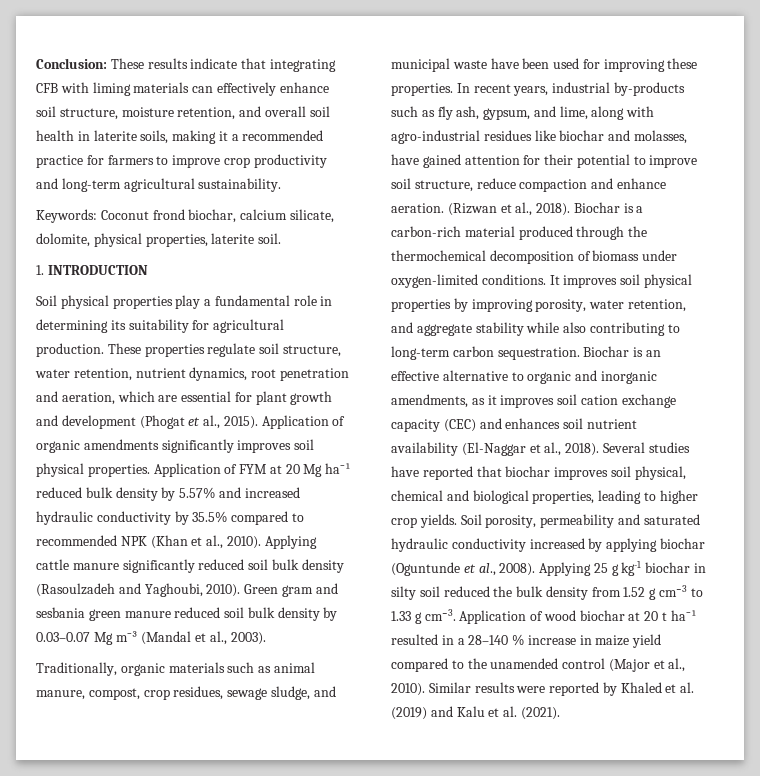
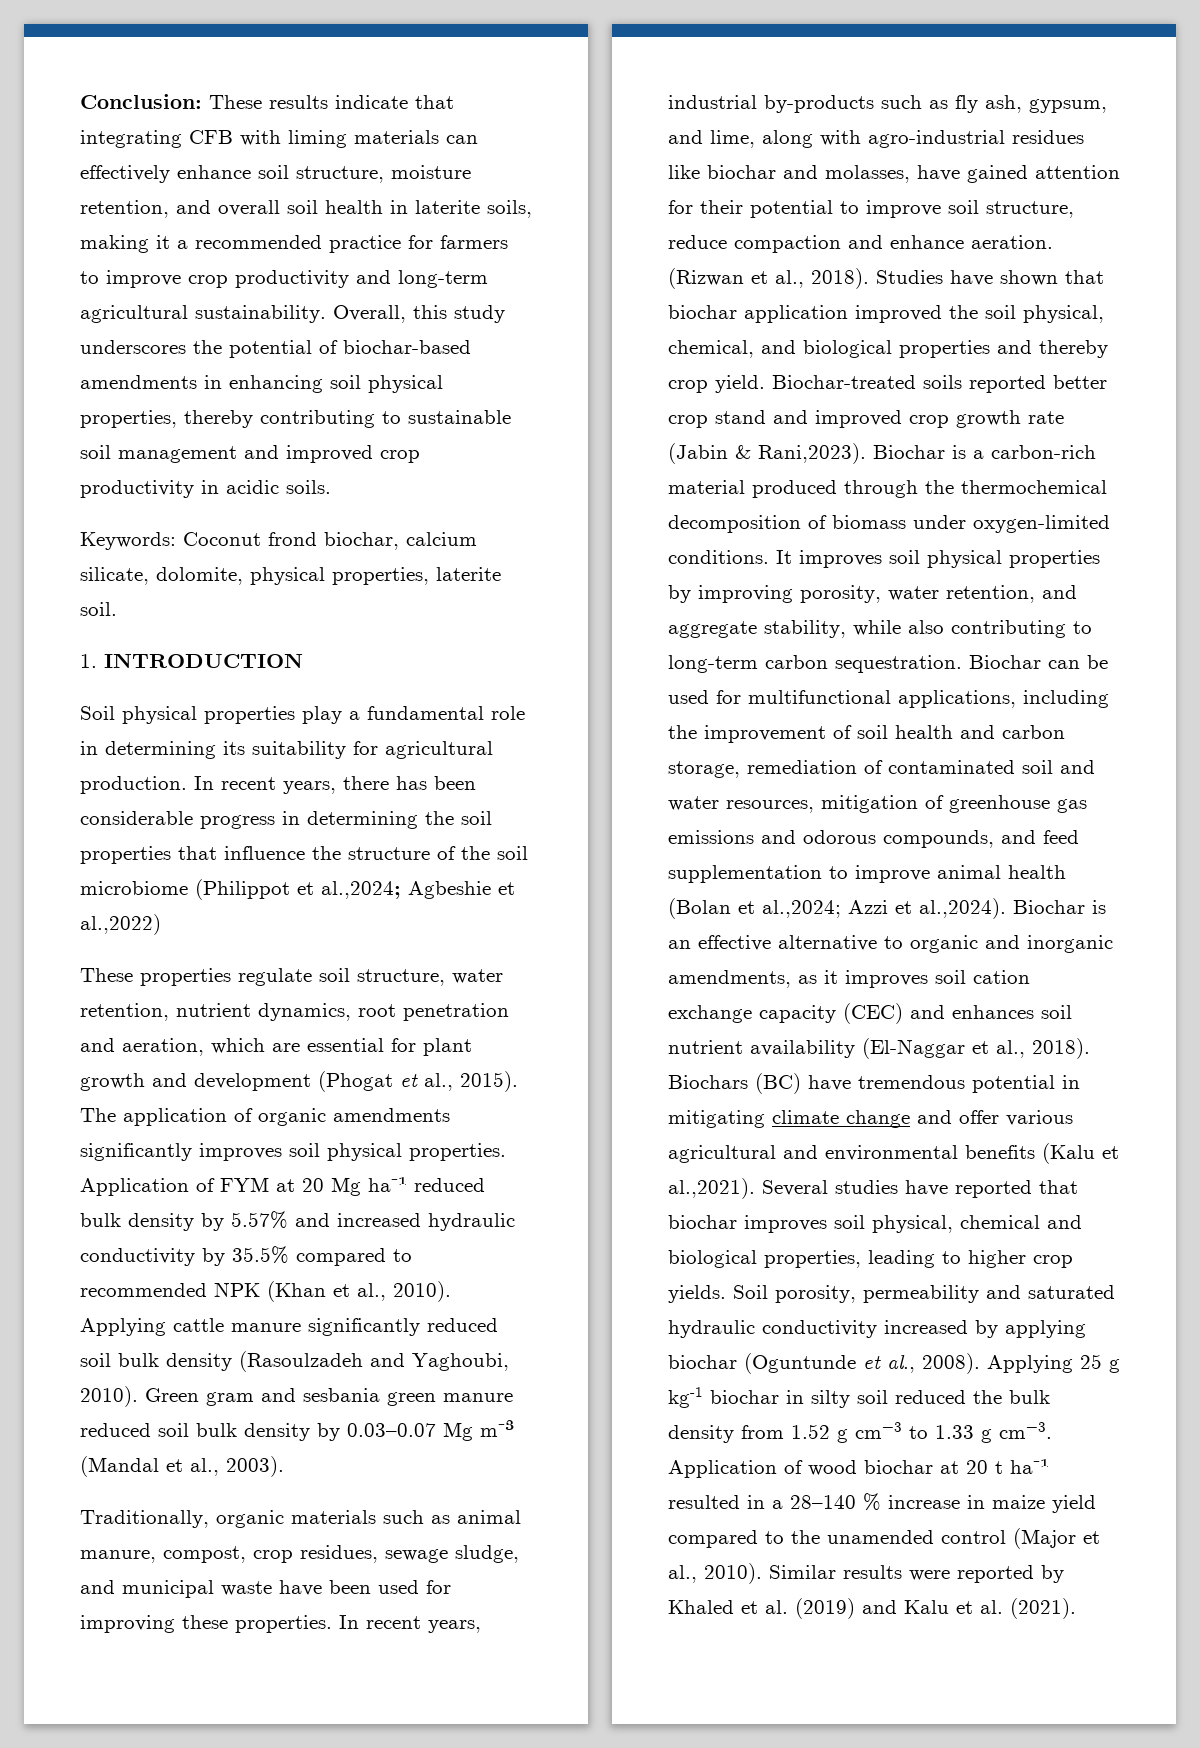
(282, 185) none -> [333,305,505,323] [80,340,471,358] [80,375,443,393] [80,410,511,428] [80,445,420,463] [80,480,331,498] Overall, this study underscores the potential of biochar-based amendments in enhancing soil physical properties, thereby contributing to sustainable soil management and improved crop productivity in acidic soils.
(104, 350) none -> [194,776,476,794] [80,811,492,829] [80,846,528,864] [80,879,515,900] [80,914,161,935] In recent years, there has been considerable progress in determining the soil properties that influence the structure of the soil microbiome (Philippot et al.,2024; Agbeshie et al.,2022) //
[261,415,329,429] Application -> [80,1108,227,1126] The application
(571, 209) none -> [876,270,1104,286] [668,305,1104,323] [668,340,1108,358] [668,375,1107,393] [668,410,1064,428] [668,443,866,464] Studies have shown that biochar application improved the soil physical, chemical, and biological properties and thereby crop yield. Biochar-treated soils reported better crop stand and improved crop growth rate (Jabin & Rani,2023).
[475,322,524,336] stability -> [764,620,846,638] stability,
(630, 351) none -> [1048,655,1108,669] [668,690,1109,708] [668,725,1065,743] [668,760,1095,778] [668,795,1087,813] [668,830,1079,848] [668,865,1066,883] [668,898,1085,919] can be used for multifunctional applications, including the improvement of soil health and carbon storage, remediation of contaminated soil and water resources, mitigation of greenhouse gas emissions and odorous compounds, and feed supplementation to improve animal health (Bolan et al.,2024; Azzi et al.,2024). Biochar
(600, 449) none -> [668,1073,1080,1094] [668,1110,1073,1128] [668,1143,1119,1164] [668,1178,755,1199] Biochars (BC) have tremendous potential in mitigating climate change and offer various agricultural and environmental benefits (Kalu et al.,2021).

